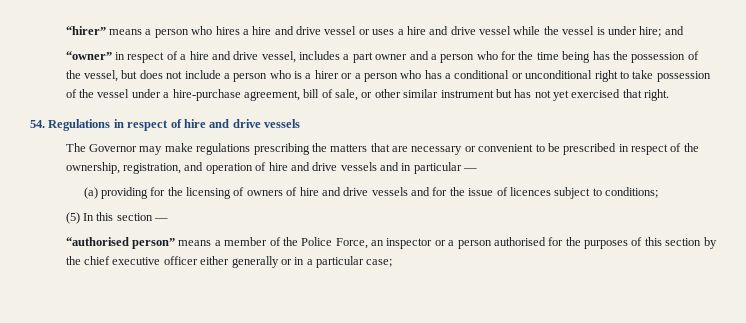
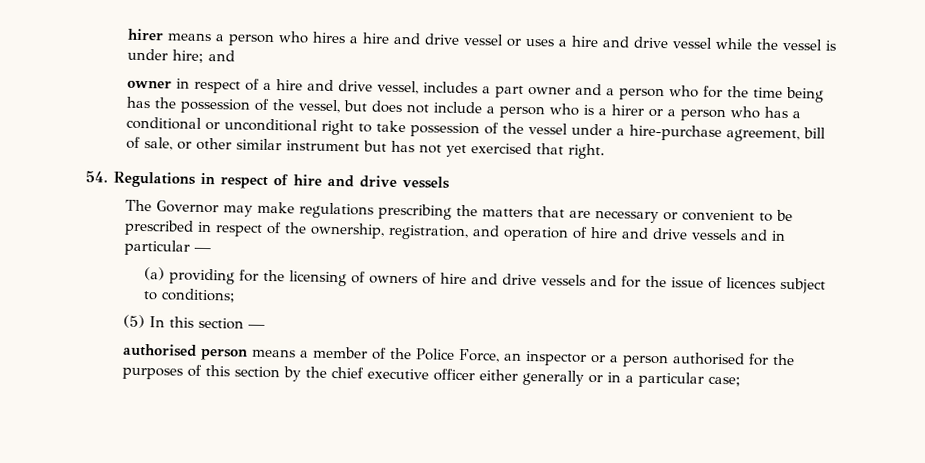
[65,26,106,35] “hirer” -> [127,28,165,41] hirer
[65,51,112,60] “owner” -> [127,79,173,89] owner
[65,237,176,249] “authorised person” -> [123,343,249,361] authorised person

